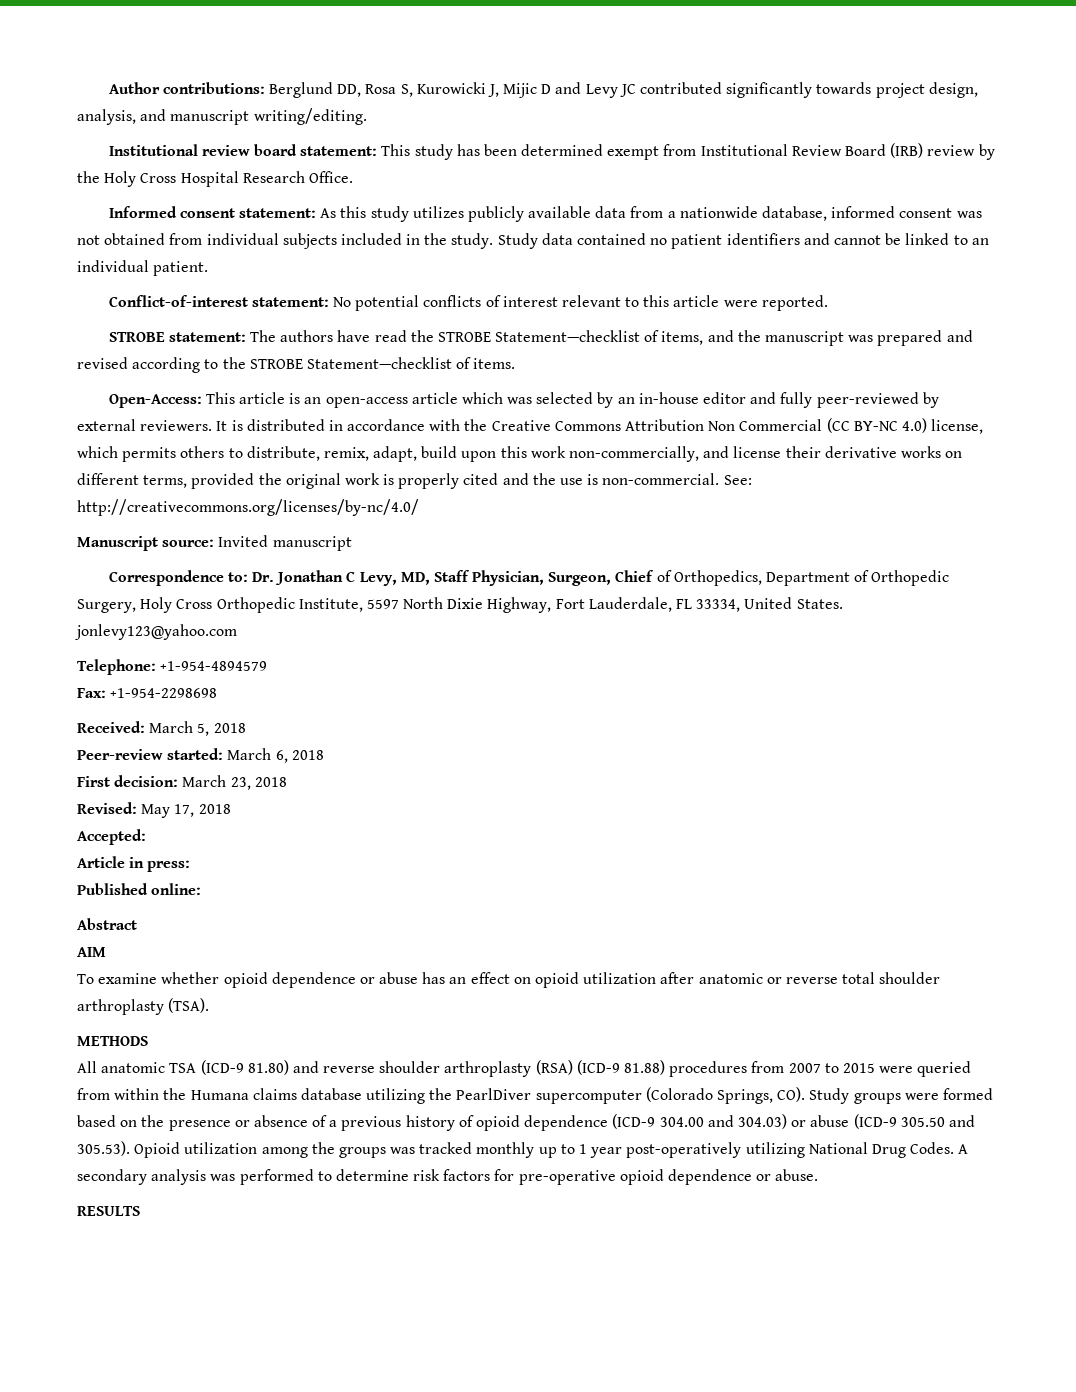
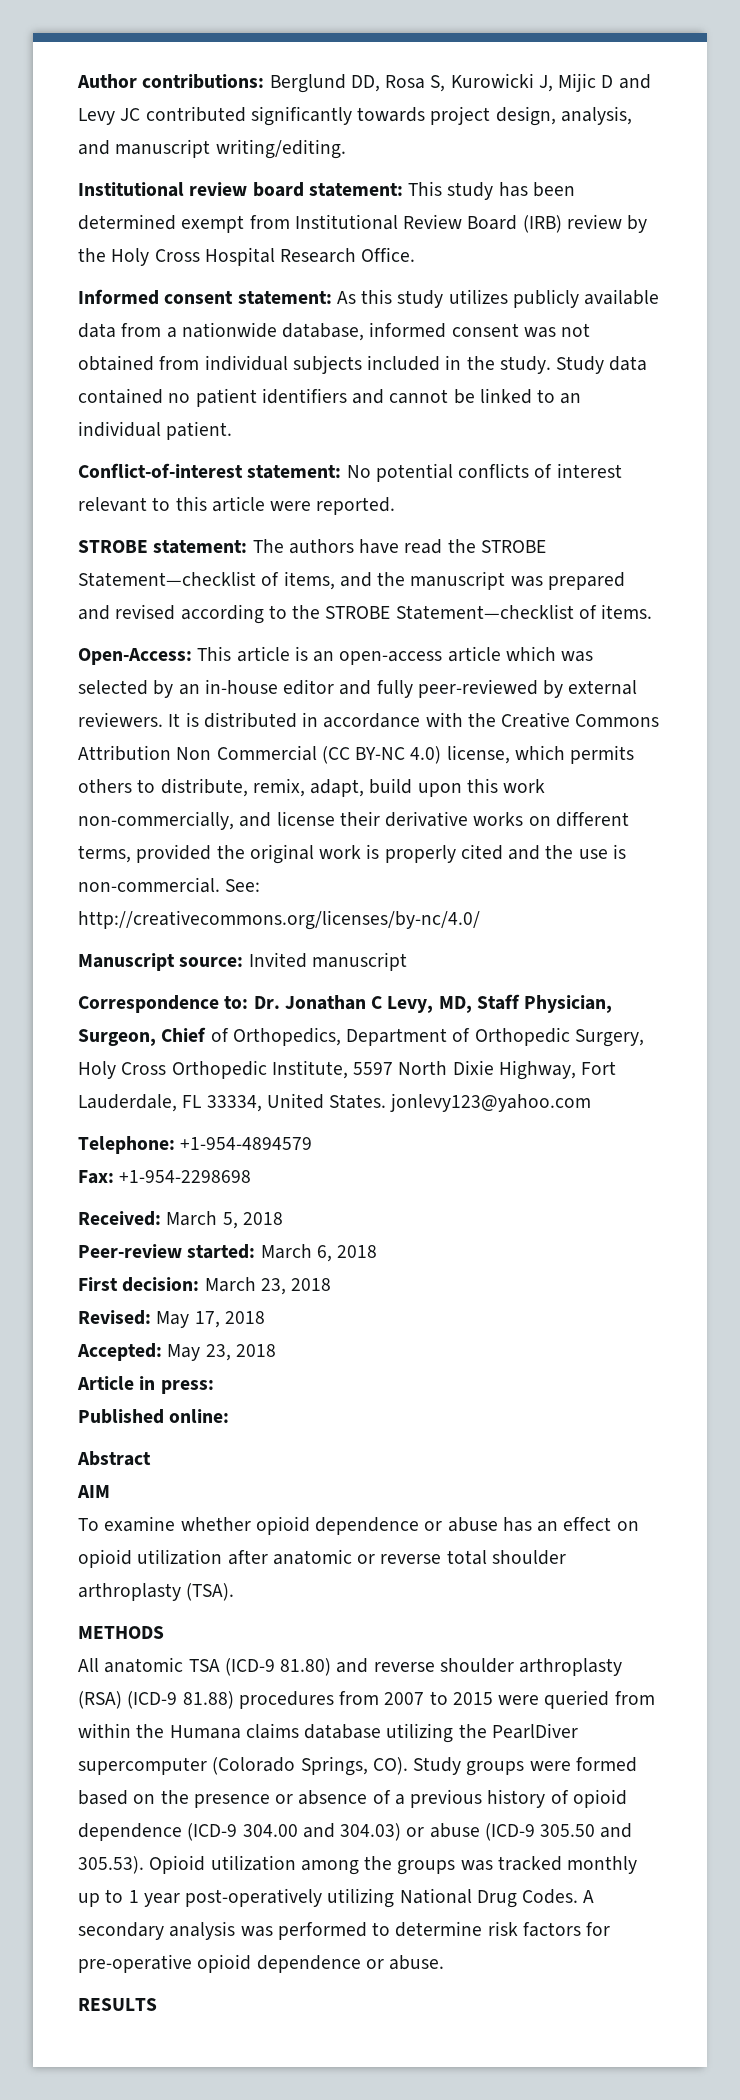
(146, 837) none -> [167,1344,276,1361] May 23, 2018

